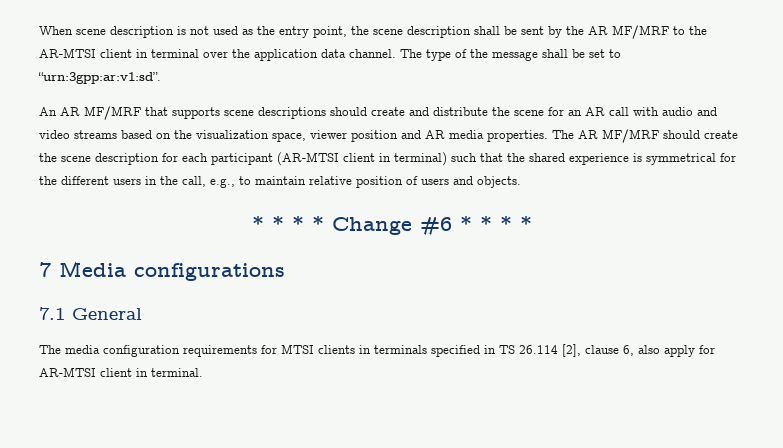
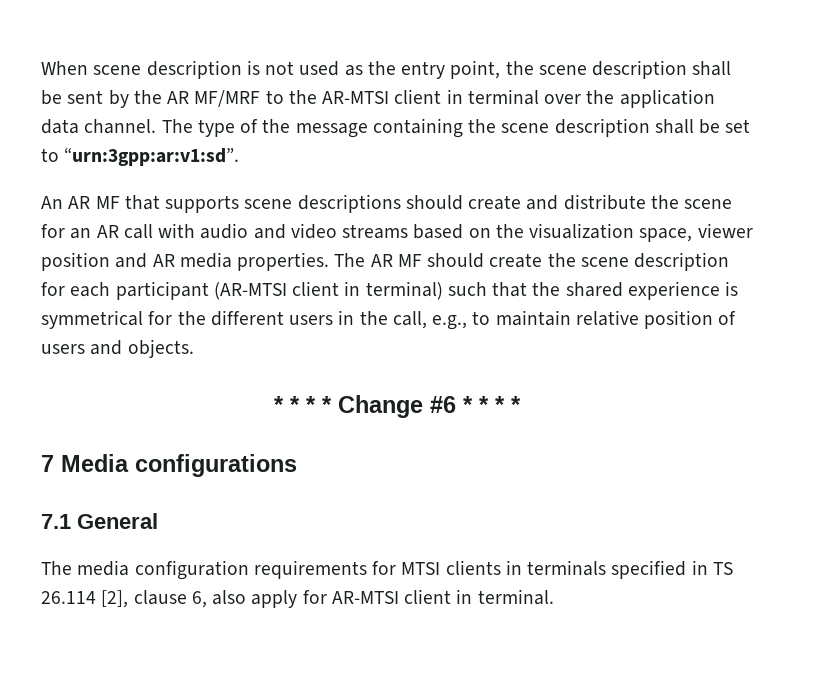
(538, 56) none -> [372,118,650,138] containing the scene description
[84,106,141,120] MF/MRF -> [95,196,120,209] MF
[602,129,659,143] MF/MRF -> [397,254,422,267] MF

